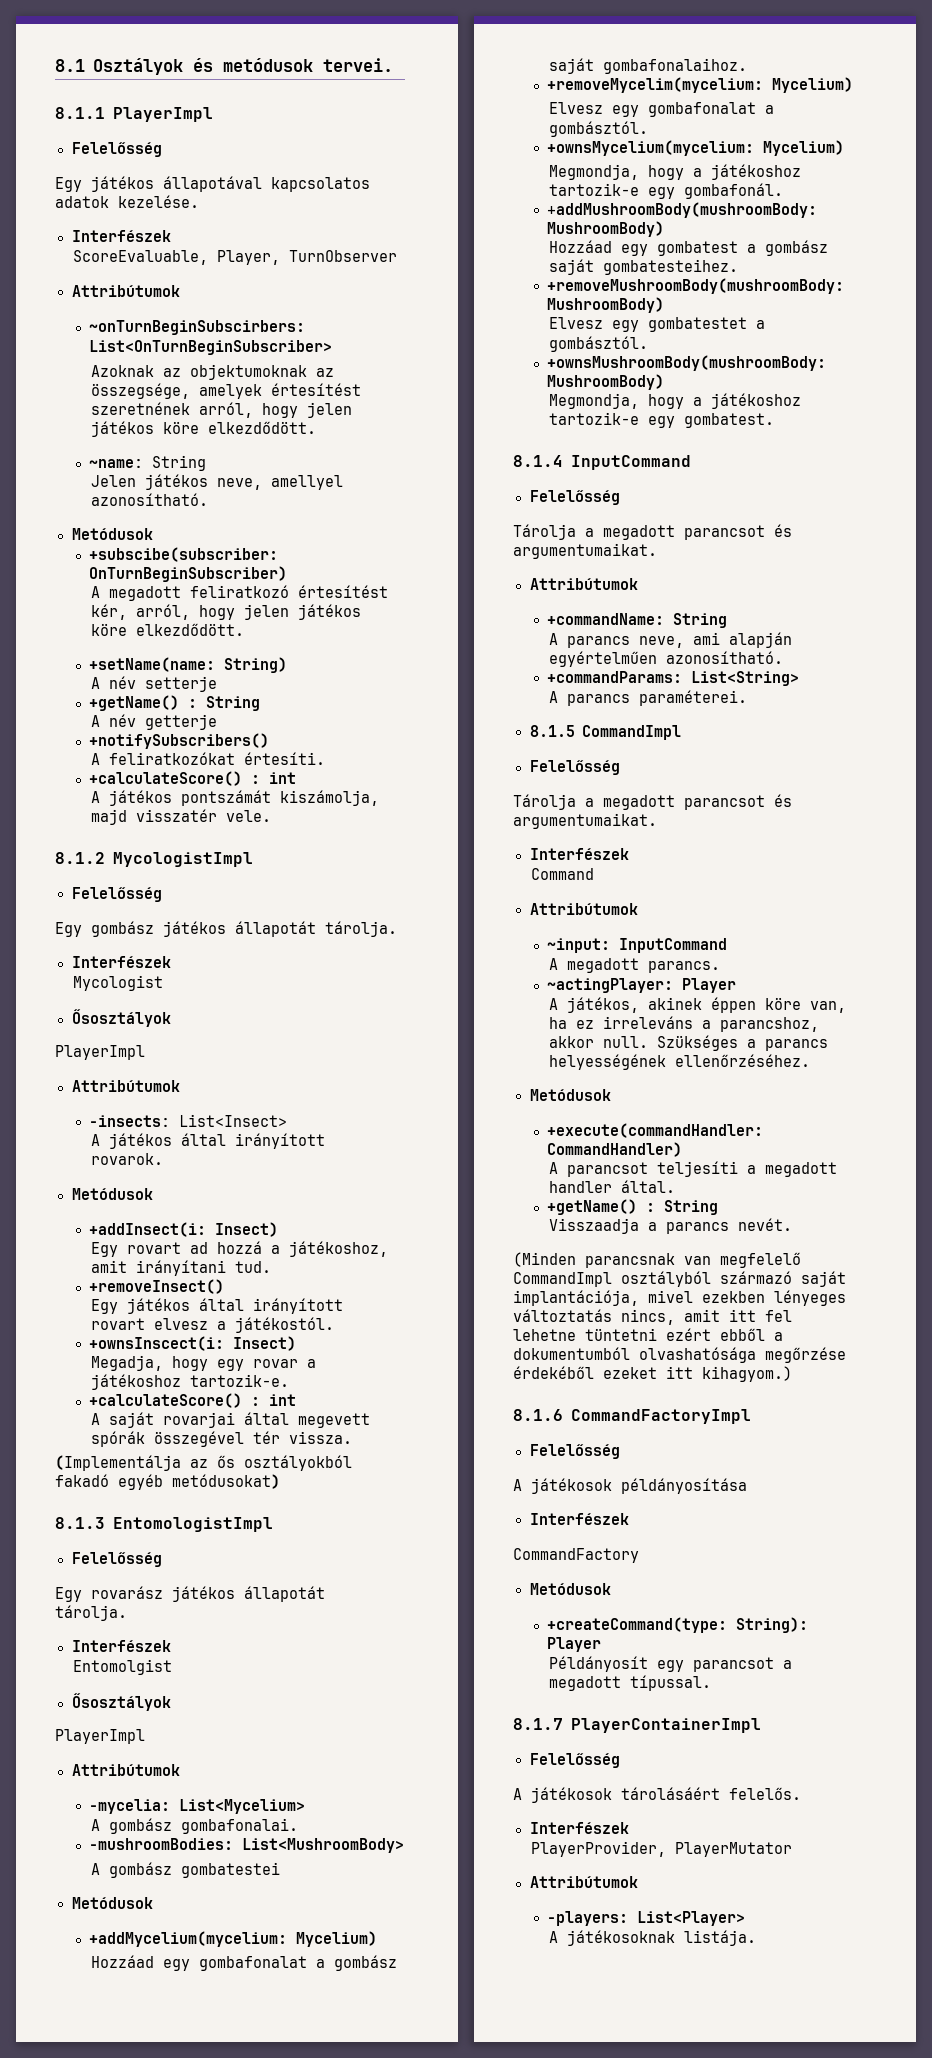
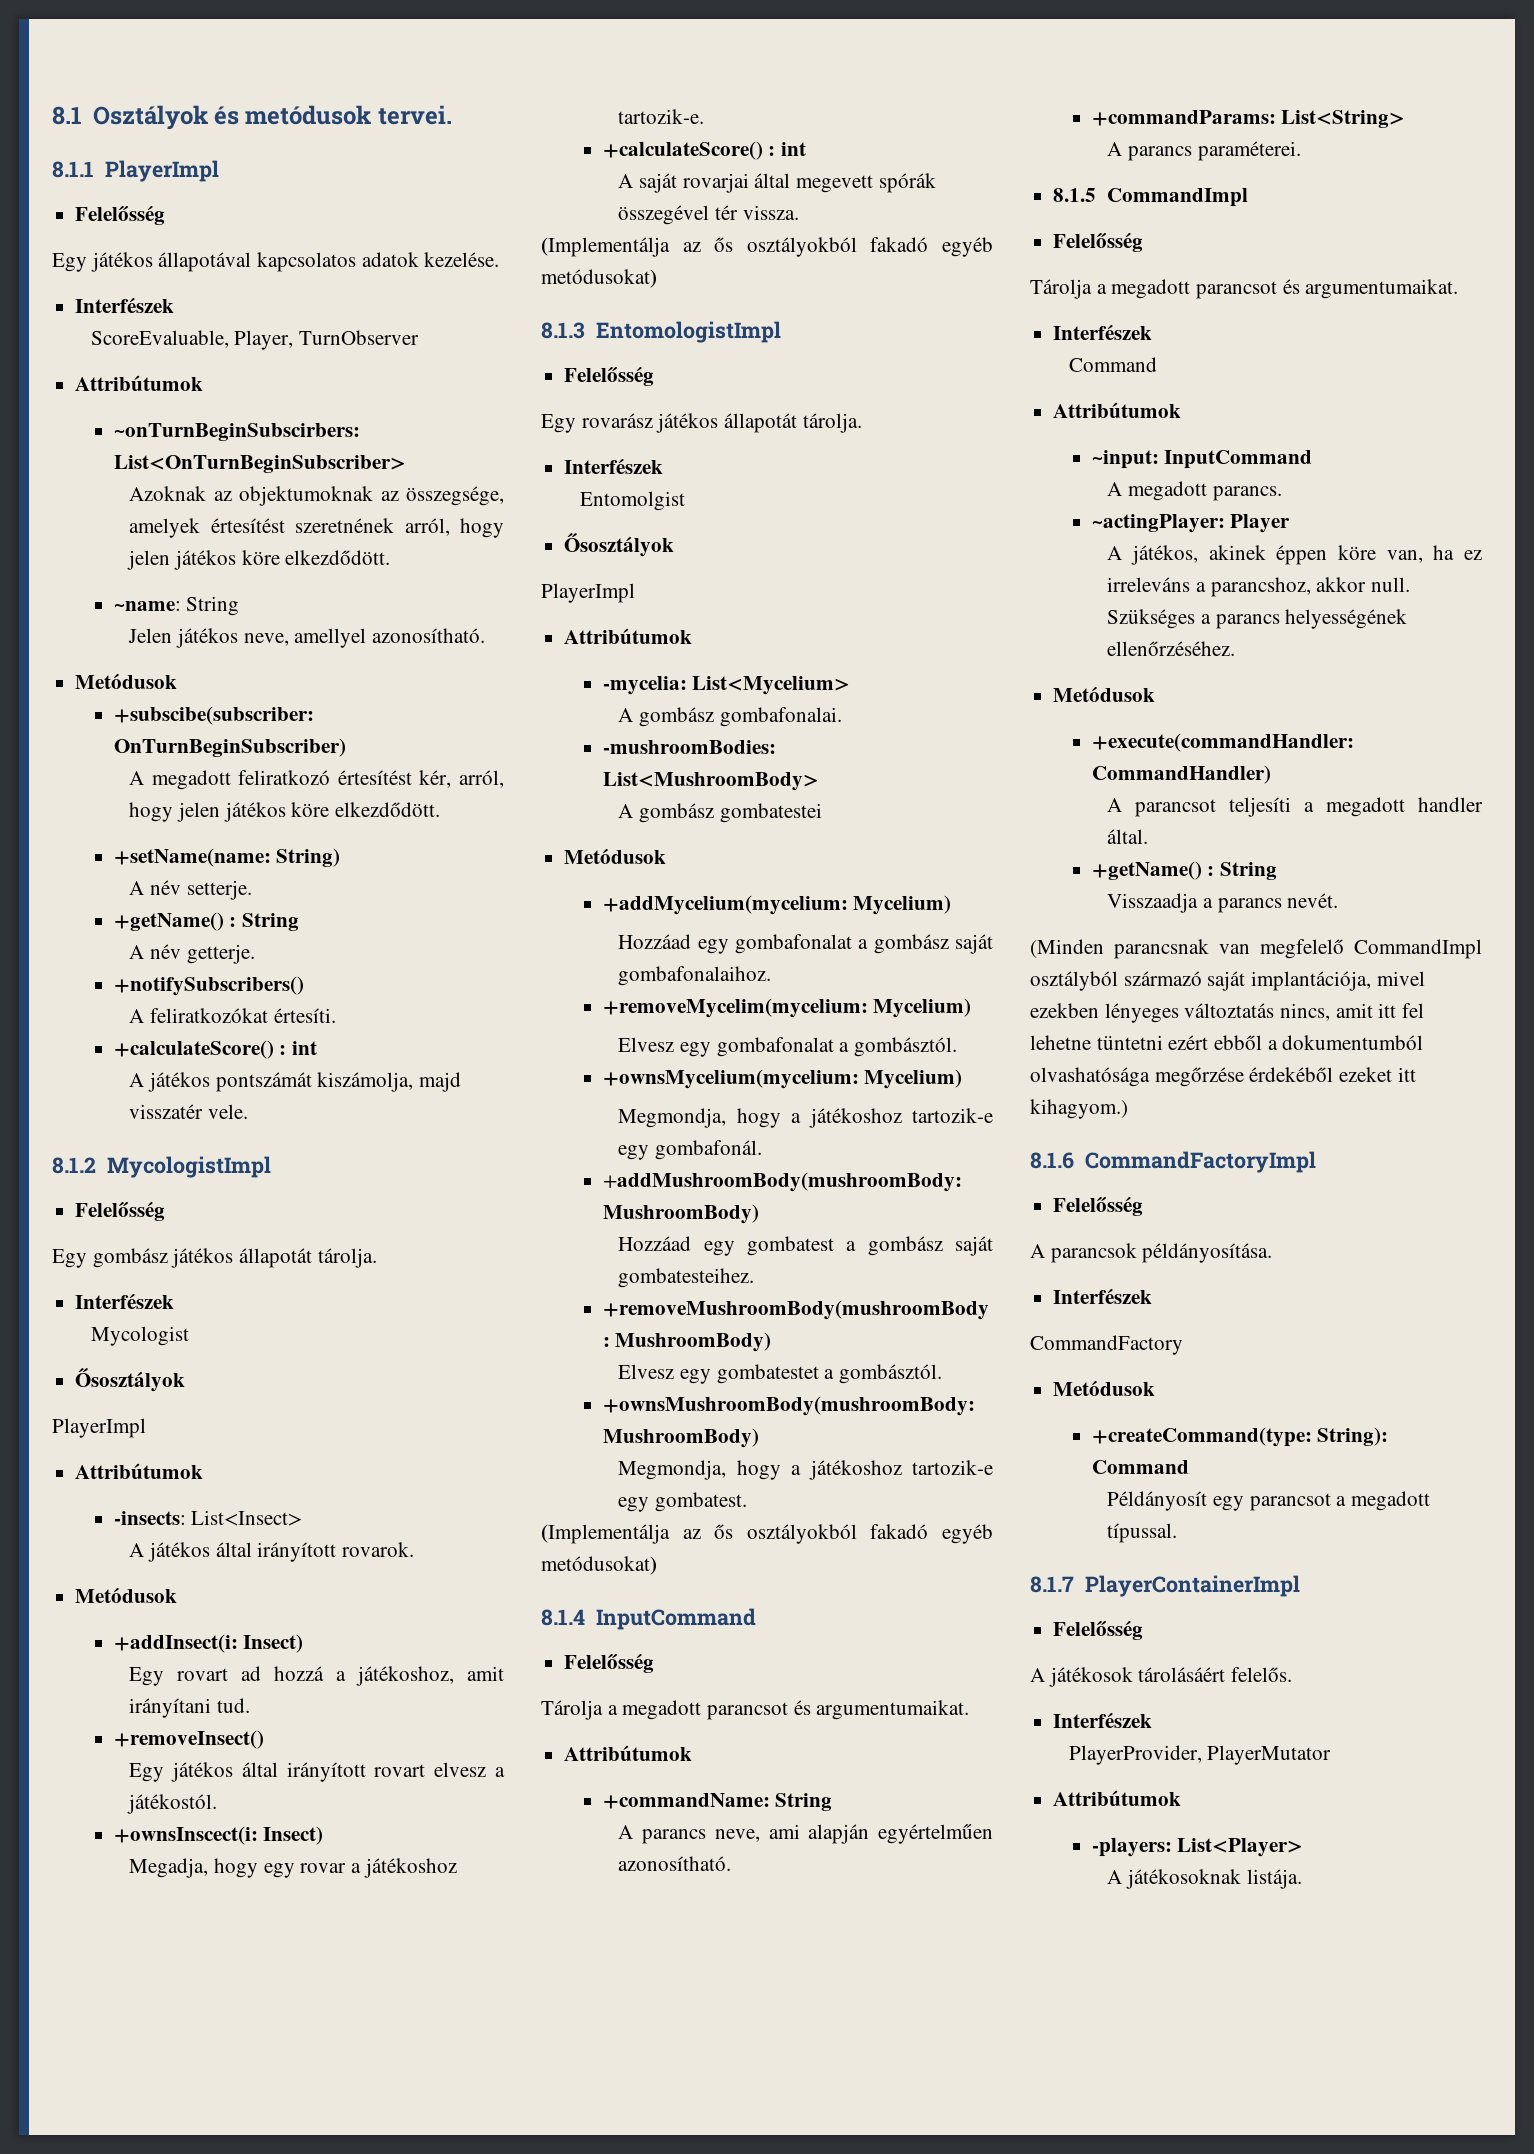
[144,676,217,692] setterje -> [186,880,252,900] setterje.
[144,714,217,730] getterje -> [186,944,255,964] getterje.
(774, 420) none -> [541,1524,993,1544] [541,1556,657,1575] // (Implementálja az ős osztályokból fakadó egyéb metódusokat)
[531,1478,747,1494] játékosok példányosítása -> [1050,1243,1273,1263] parancsok példányosítása.
[547,1637,602,1652] Player -> [1091,1460,1189,1474] Command

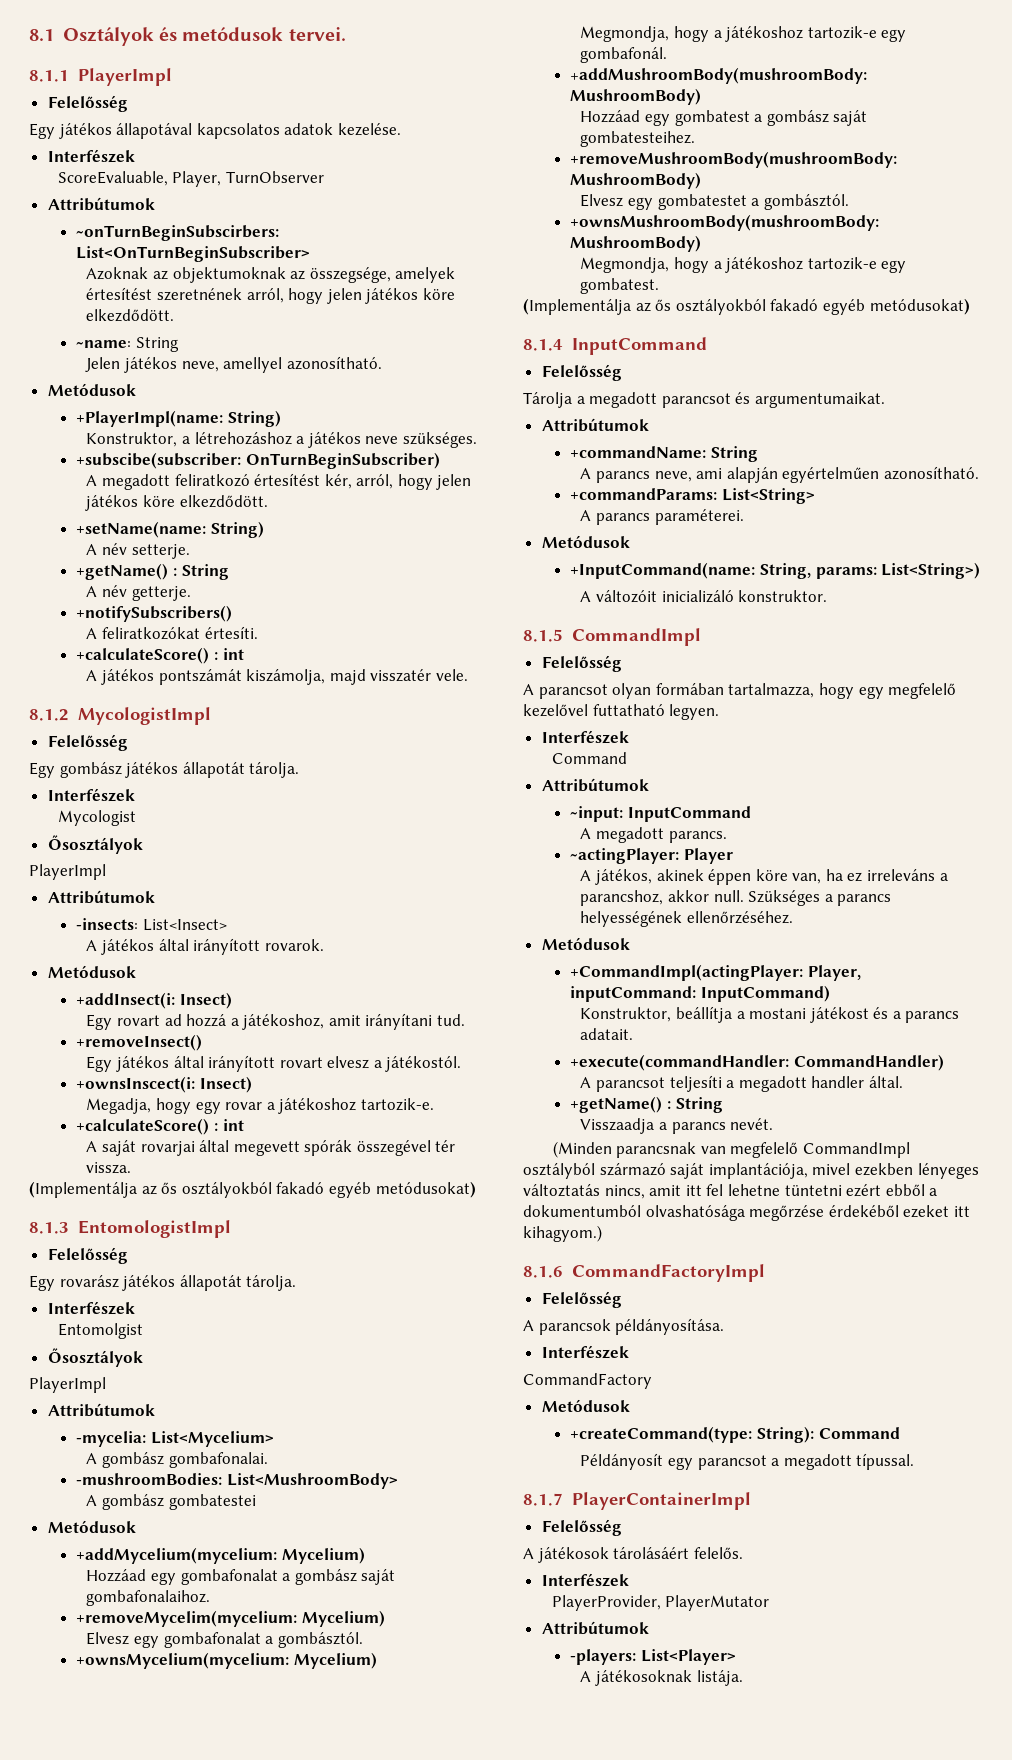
(178, 681) none -> [76,410,281,427] [86,432,477,448] // +PlayerImpl(name: String) // Konstruktor, a létrehozáshoz a játékos neve szükséges.
[1053,188,1248,207] [1053,232,1144,252] [1030,279,1459,299] 8.1.5 CommandImpl // Felelősség // Tárolja a megadott parancsot és argumentumaikat. -> [541,535,630,548] [570,562,981,579] [580,590,828,603] [523,628,701,646] [541,655,622,672] [523,683,957,699] [523,704,720,720] Metódusok // +InputCommand(name: String, params: List<String>) // A változóit inicializáló konstruktor. // 8.1.5 CommandImpl // Felelősség // A parancsot olyan formában tartalmazza, hogy egy megfelelő kezelővel futtatható legyen.
(1156, 694) none -> [570,964,861,981] [570,985,830,1002] [580,1006,960,1023] [580,1028,634,1040] // +CommandImpl(actingPlayer: Player, inputCommand: InputCommand) // Konstruktor, beállítja a mostani játékost és a parancs adatait.

